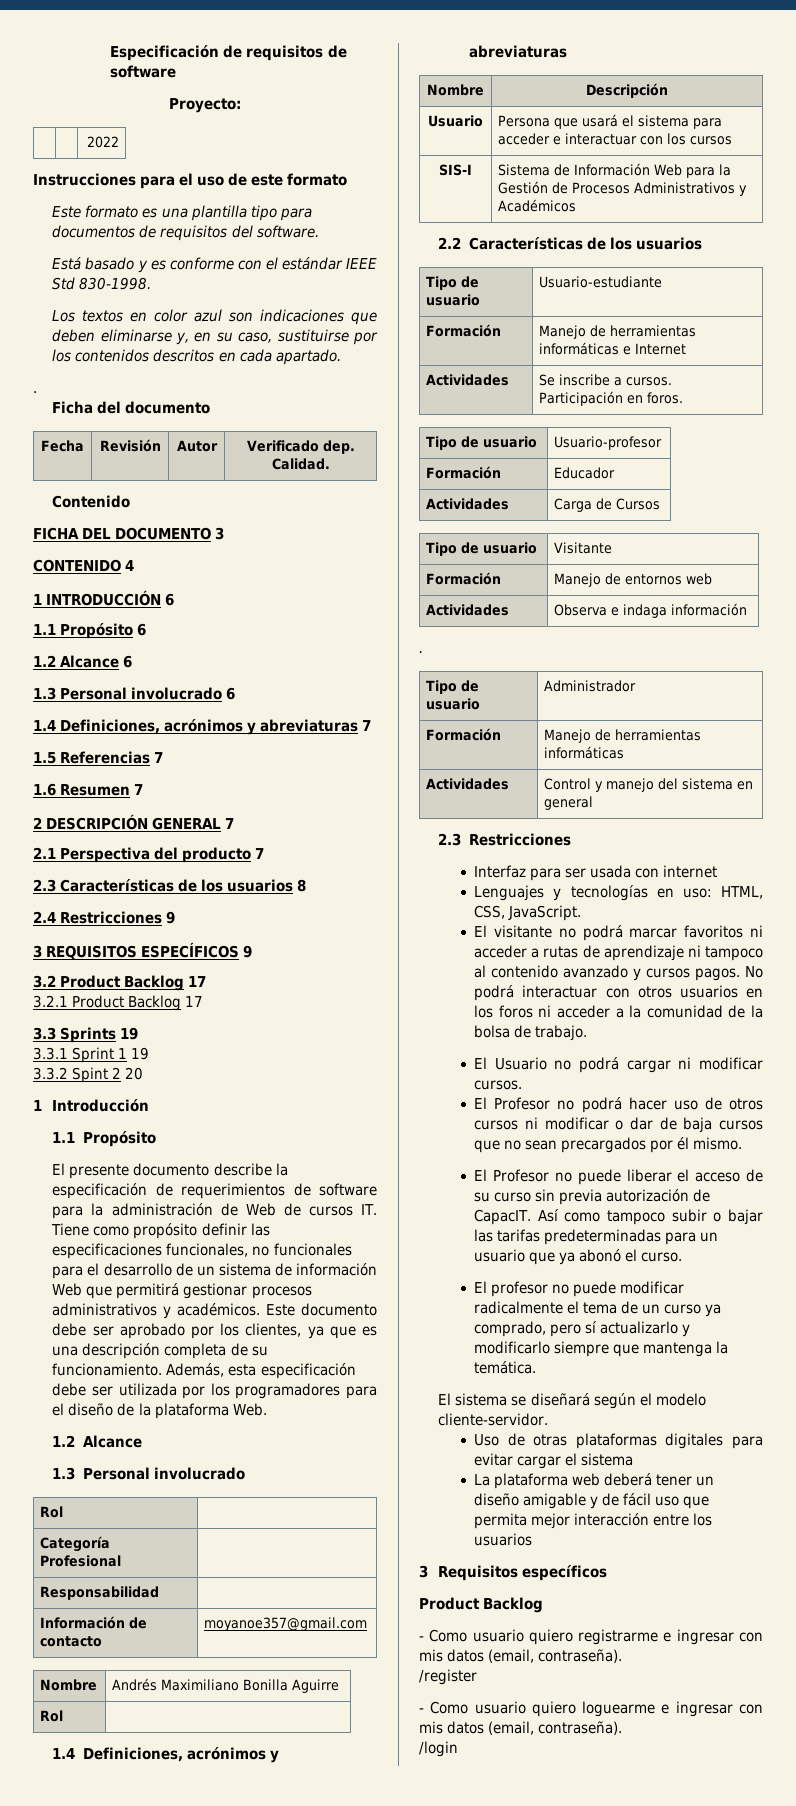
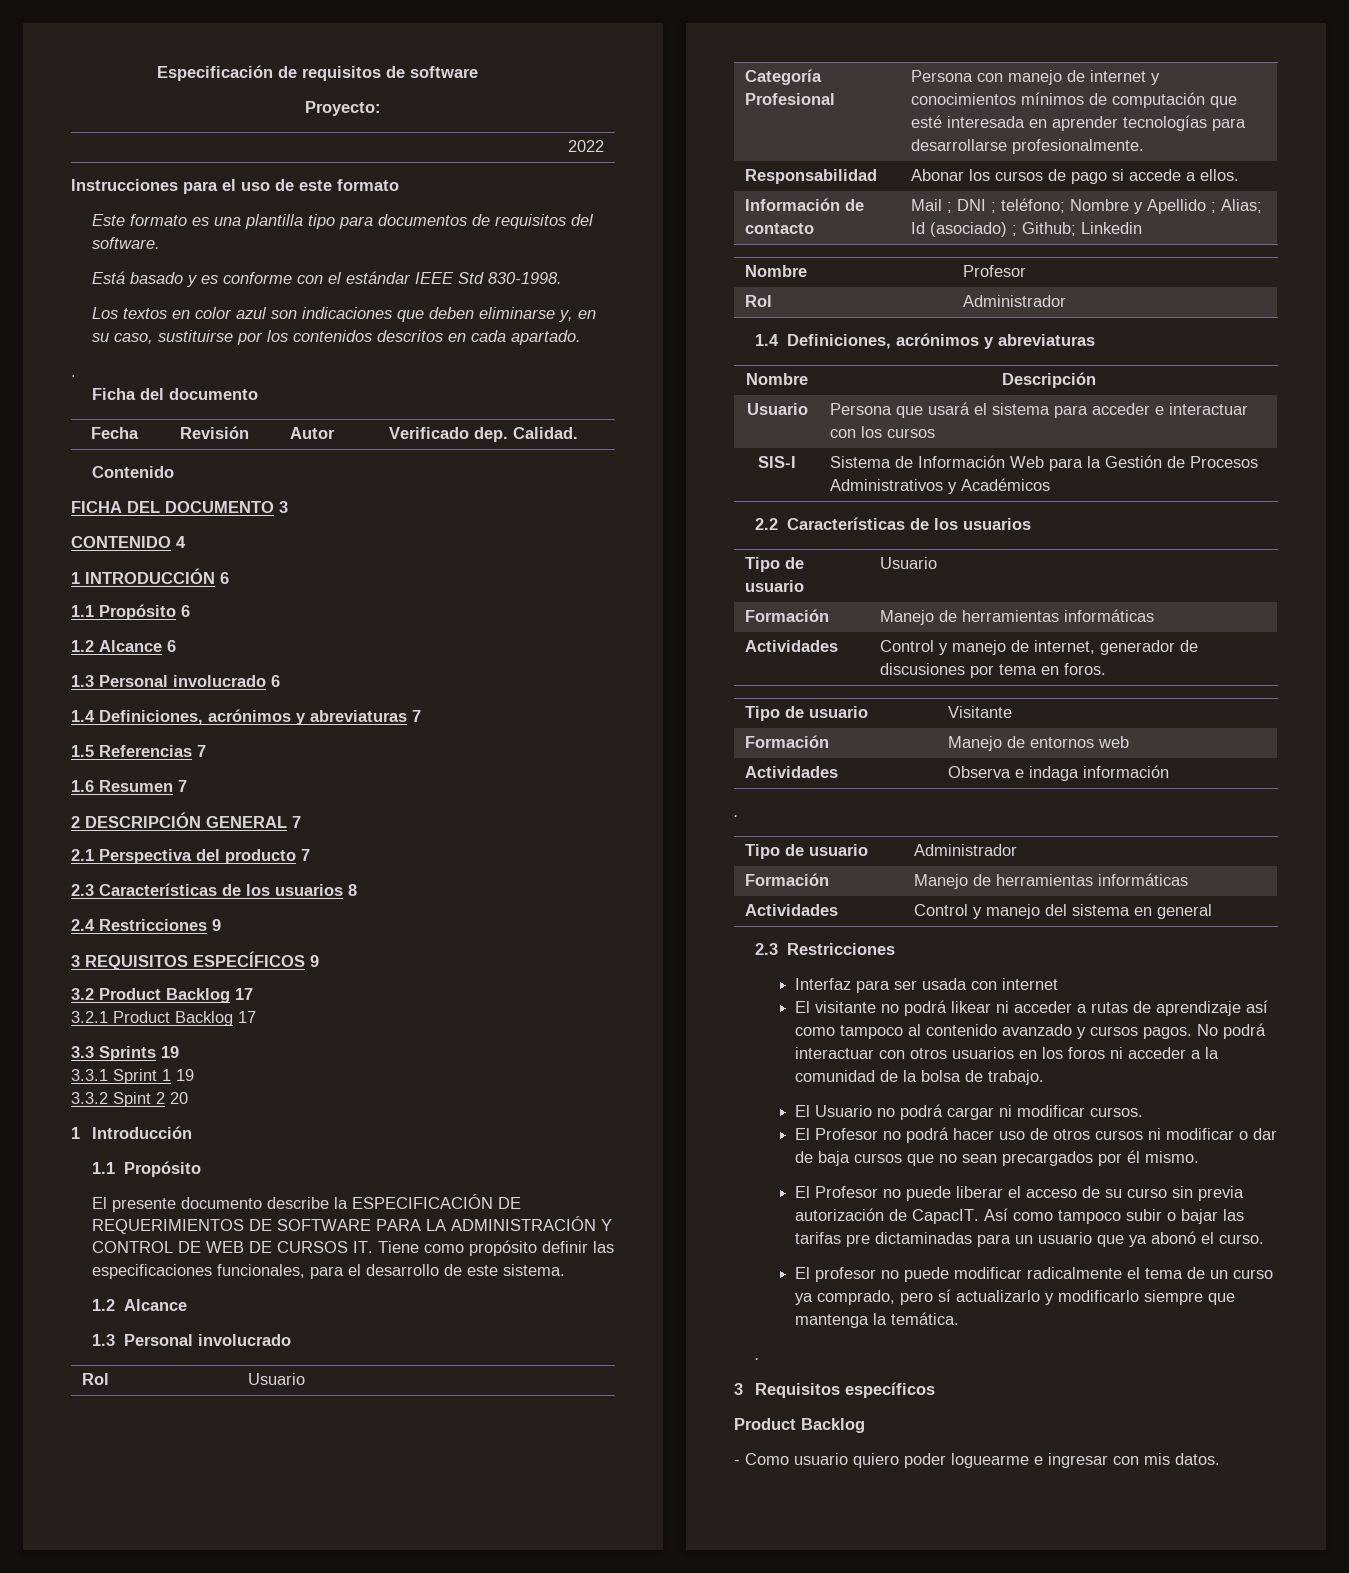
[52,1183,378,1199] [52,1203,353,1219] especificación de requerimientos de software para la administración de Web de cursos -> [352,1194,522,1209] [92,1216,613,1234] [92,1241,349,1253] ESPECIFICACIÓN DE REQUERIMIENTOS DE SOFTWARE PARA LA ADMINISTRACIÓN Y CONTROL DE WEB DE CURSOS
[252,1243,352,1256] no funcionales -> (306, 1271) none
[196,1263,377,1276] [52,1283,312,1299] [52,1303,378,1319] [52,1323,378,1339] [52,1343,268,1359] [52,1363,356,1379] [52,1383,378,1399] [52,1403,267,1419] un sistema de información Web que permitirá gestionar procesos administrativos y académicos. Este documento debe ser aprobado por los clientes, ya que es una descripción completa de su funcionamiento. Además, esta especificación debe ser utilizada por los programadores para el diseño de la plataforma Web. -> [467,1264,566,1276] este sistema.
(64, 1512) none -> [248,1373,306,1385] Usuario
[40,1586,160,1600] [40,1616,148,1629] [40,1636,103,1647] [204,1617,368,1631] [40,1679,98,1691] [112,1678,340,1693] [40,1710,64,1722] // Responsabilidad | // Información de contacto | moyanoe357@gmail.com // Nombre | Andrés Maximiliano Bonilla Aguirre // Rol | -> [911,70,1161,85] [911,92,1238,108] [911,115,1247,131] [911,139,1145,154] [745,169,878,184] [911,169,1240,184] [745,198,865,211] [745,223,815,234] [911,198,1263,214] [911,222,1143,237] [745,265,808,277] [963,265,1027,277] [745,295,773,307] [963,295,1067,307] Persona con manejo de internet y conocimientos mínimos de computación que esté interesada en aprender tecnologías para desarrollarse profesionalmente. // Responsabilidad | Abonar los cursos de pago si accede a ellos. // Información de contacto | Mail ; DNI ; teléfono; Nombre y Apellido ; Alias; Id (asociado) ; Github; Linkedin // Nombre | Profesor // Rol | Administrador
[539,276,663,288] [426,324,502,337] [539,325,697,339] [539,342,687,355] [426,374,510,386] [539,374,673,386] [539,391,684,406] [426,436,538,450] [554,436,663,450] [426,466,502,479] [554,467,616,479] [426,498,510,510] [554,498,661,512] Usuario-estudiante // Formación | Manejo de herramientas informáticas e Internet // Actividades | Se inscribe a cursos. Participación en foros. // Tipo de usuario | Usuario-profesor // Formación | Educador // Actividades | Carga de Cursos -> [880,557,938,569] [745,609,830,622] [880,609,1155,625] [745,640,839,652] [880,640,1199,655] [880,663,1107,678] Usuario // Formación | Manejo de herramientas informáticas // Actividades | Control y manejo de internet, generador de discusiones por tema en foros.
[474,885,763,901] [474,905,582,921] // Lenguajes y tecnologías en uso: HTML, CSS, JavaScript. -> (1059, 984) none
[629,925,744,938] marcar favoritos -> [951,1001,992,1013] likear
[687,945,701,957] ni -> [1246,1000,1269,1013] [795,1027,836,1036] así como
[544,1229,662,1245] predeterminadas -> [846,1232,973,1247] pre dictaminadas
[438,1393,706,1409] [438,1413,549,1426] [474,1433,763,1449] [474,1453,634,1469] [474,1473,715,1489] [474,1493,710,1509] [474,1513,713,1529] [474,1533,533,1546] El sistema se diseñará según el modelo cliente-servidor. // Uso de otras plataformas digitales para evitar cargar el sistema // La plataforma web deberá tener un diseño amigable y de fácil uso que permita mejor interacción entre los usuarios -> [755,1358,761,1360] .
[578,1629,763,1645] [419,1649,623,1663] [419,1669,477,1685] [419,1701,576,1717] registrarme e ingresar con mis datos (email, contraseña). // /register // - Como usuario quiero -> [904,1453,946,1468] poder
[447,1721,623,1735] [419,1741,458,1757] datos (email, contraseña). // /login -> [1175,1453,1220,1465] datos.

